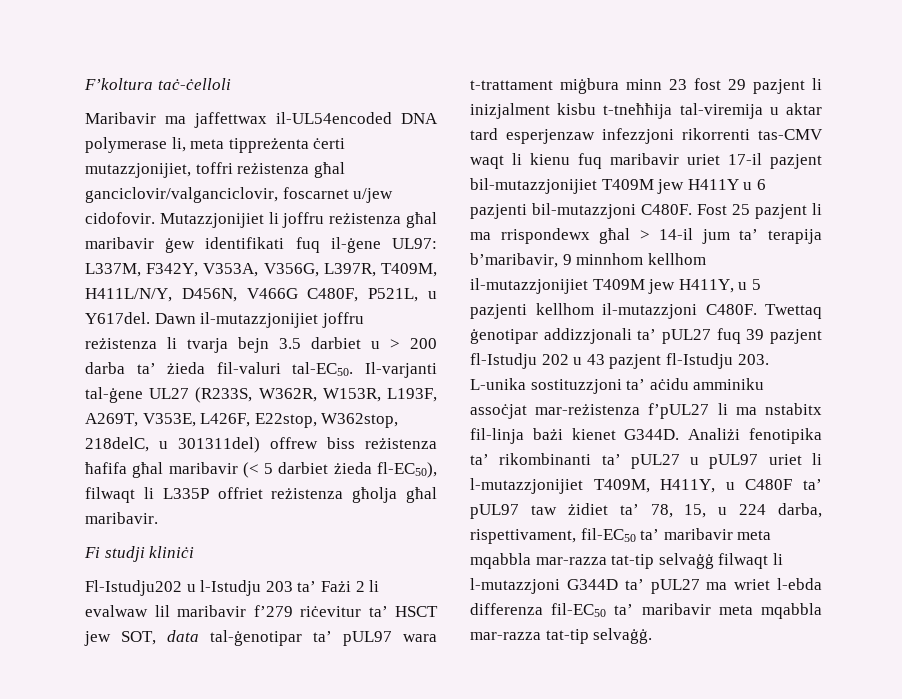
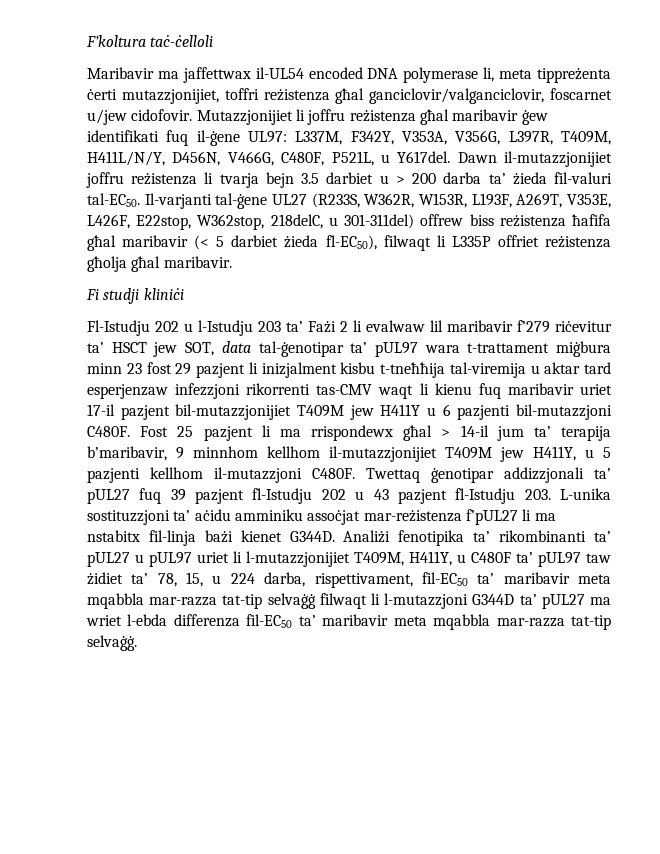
[276,112,392,124] il-UL54encoded -> [255,67,363,79] il-UL54 encoded
[246,288,298,299] V466G -> [227,151,274,166] V466G,
[178,437,260,453] 301311del) -> [344,214,415,229] 301-311del)
[85,580,182,596] Fl-Istudju202 -> [87,320,179,336] Fl-Istudju 202

